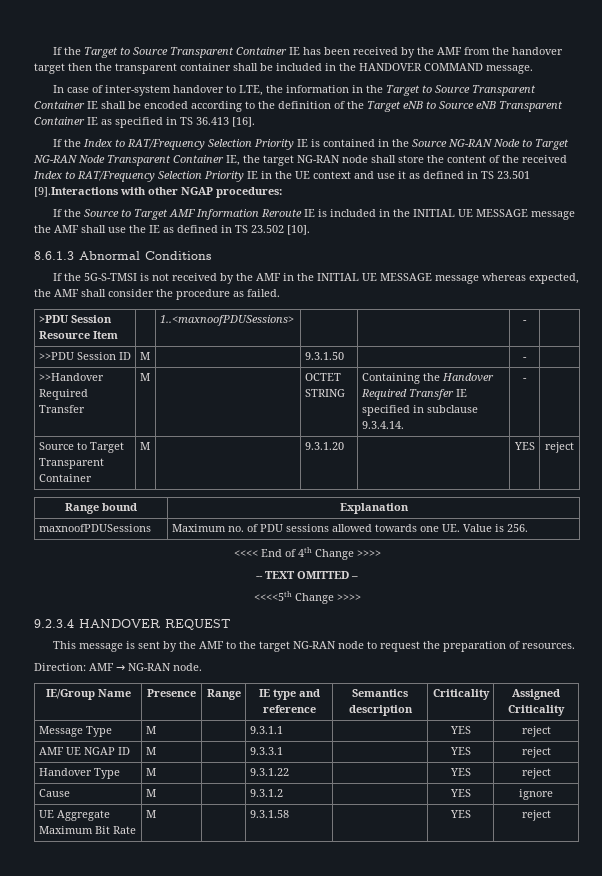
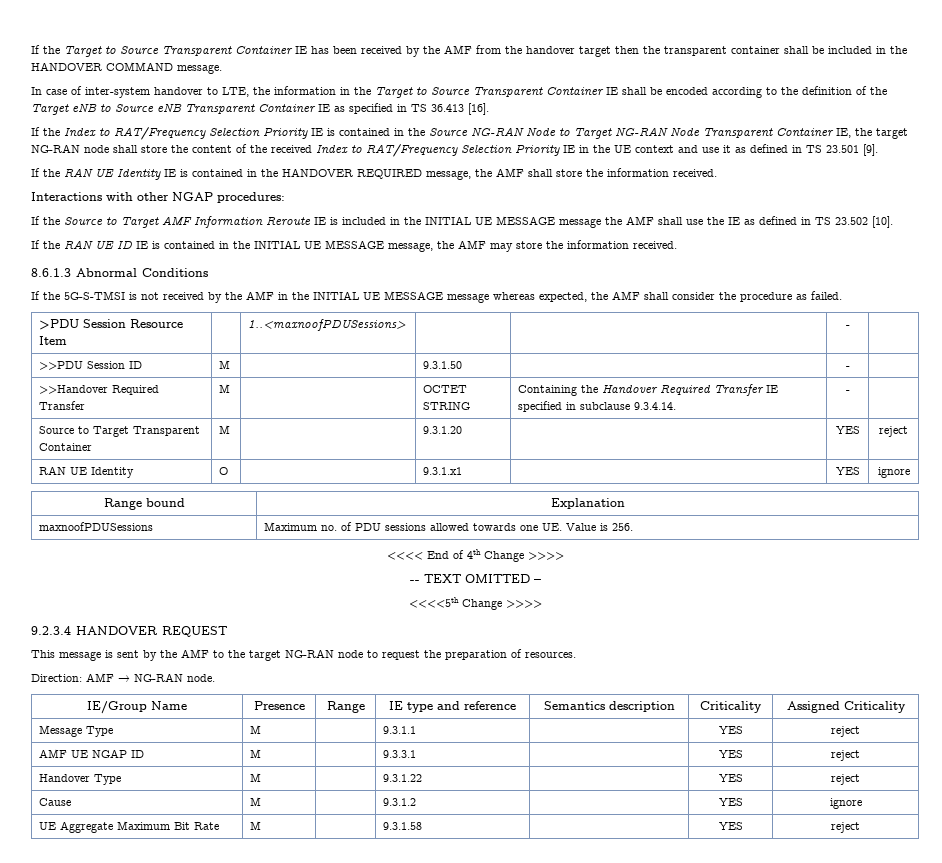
[34,187,118,197] [9].Interactions -> [863,144,878,156] [31,168,717,180] [31,192,102,201] [9]. // If the RAN UE Identity IE is contained in the HANDOVER REQUIRED message, the AMF shall store the information received. // Interactions
(310, 230) none -> [31,240,677,252] // If the RAN UE ID IE is contained in the INITIAL UE MESSAGE message, the AMF may store the information received.
(574, 447) none -> [39,466,135,478] [219,467,229,475] [423,467,463,475] [835,467,860,475] [877,467,910,478] // RAN UE Identity | O | | 9.3.1.x1 | | YES | ignore

